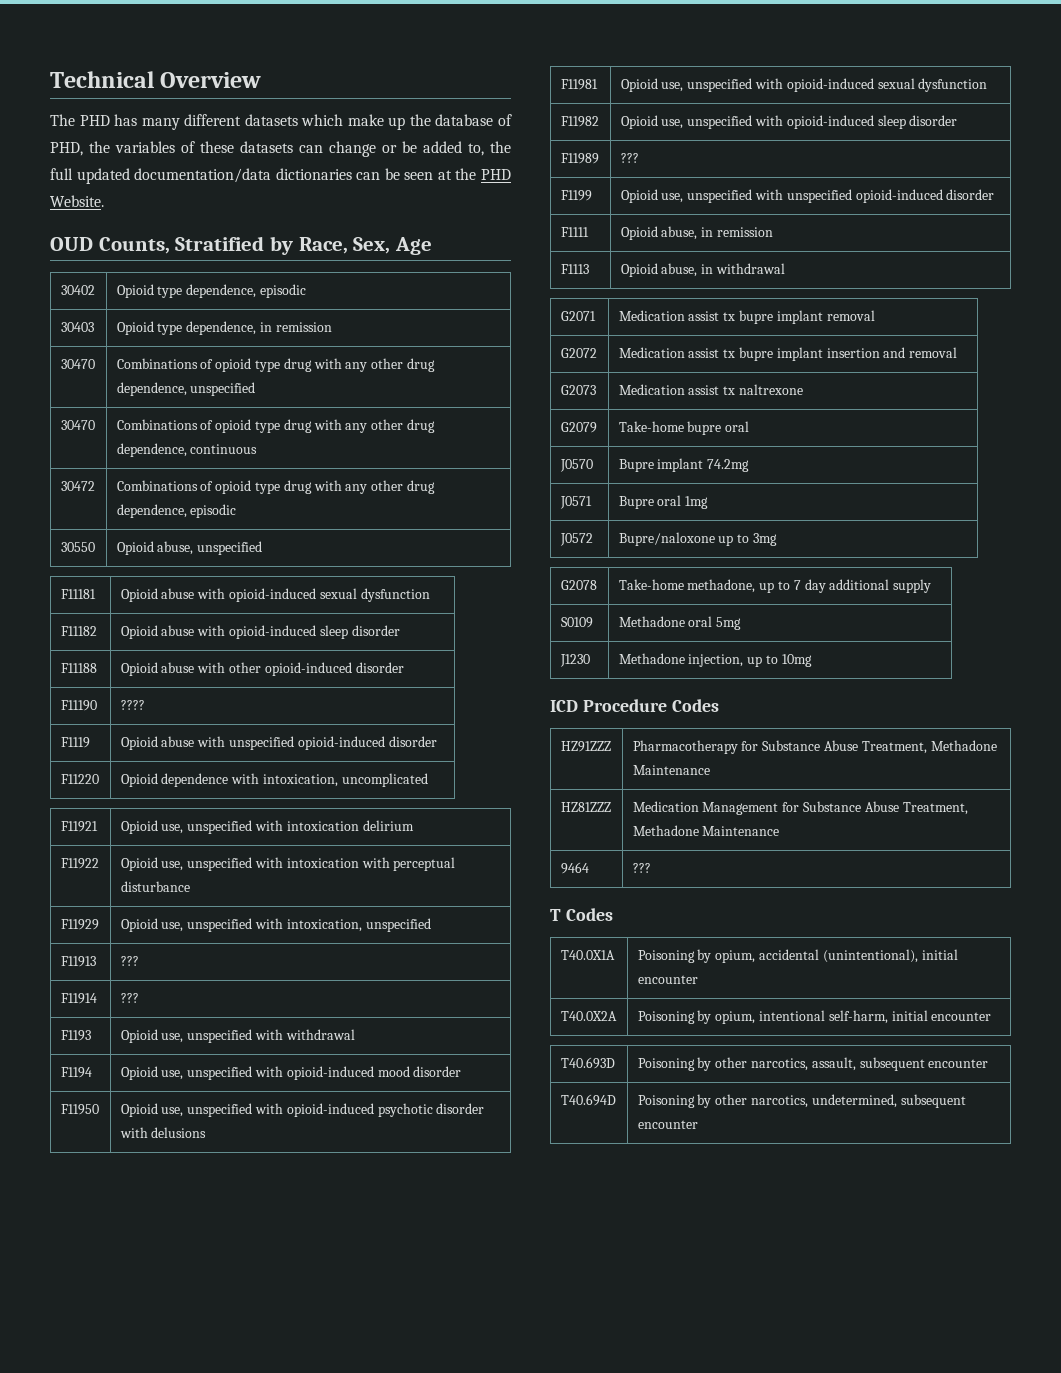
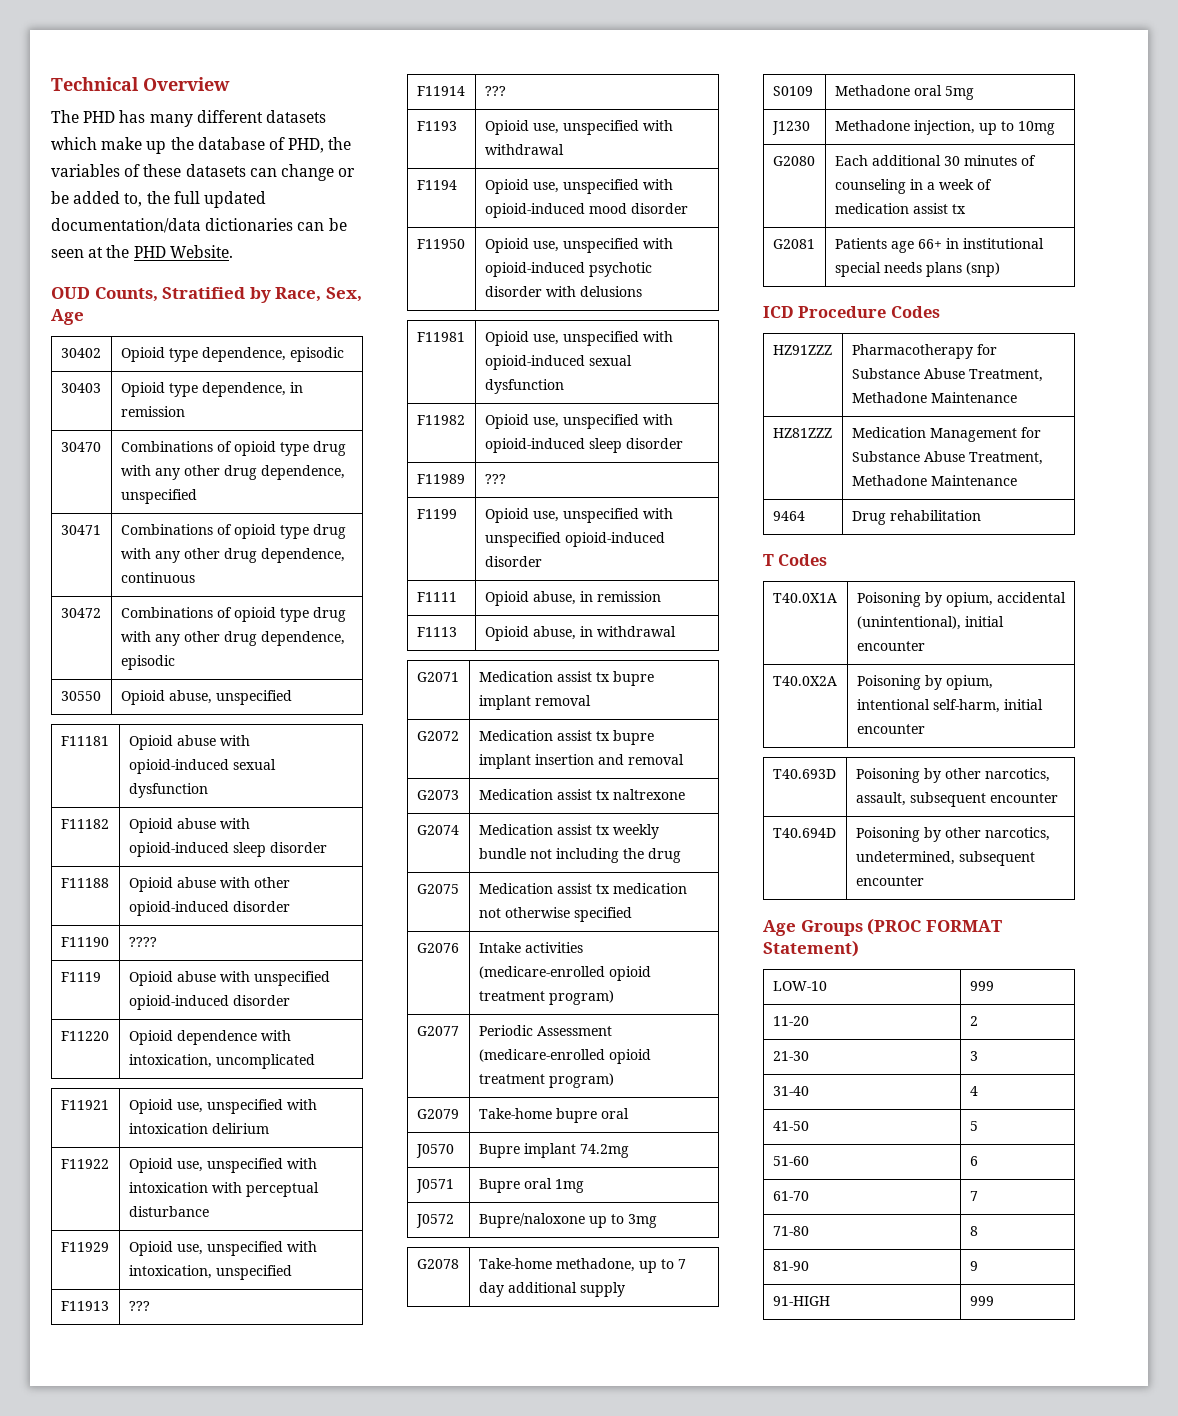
[60,420,95,430] 30470 -> [60,525,101,535] 30471
(804, 389) none -> [416,825,459,835] [478,824,659,839] [478,848,681,863] [416,884,459,894] [478,883,687,894] [478,907,632,922] [416,943,459,953] [478,942,583,953] [478,966,651,981] [478,990,614,1005] [416,1026,459,1036] [478,1025,612,1036] [478,1049,651,1064] [478,1073,614,1088] // G2074 | Medication assist tx weekly bundle not including the drug // G2075 | Medication assist tx medication not otherwise specified // G2076 | Intake activities (medicare-enrolled opioid treatment program) // G2077 | Periodic Assessment (medicare-enrolled opioid treatment program)
(812, 660) none -> [772,156,815,166] [834,155,1036,166] [834,179,992,194] [834,203,966,214] [772,239,815,249] [834,238,1044,253] [834,262,1000,277] // G2080 | Each additional 30 minutes of counseling in a week of medication assist tx // G2081 | Patients age 66+ in institutional special needs plans (snp)
[632,863,651,873] ??? -> [851,510,981,525] Drug rehabilitation
(698, 1124) none -> [763,918,1002,936] [763,940,859,957] [772,981,827,991] [969,981,994,991] [772,1016,809,1026] [969,1016,978,1026] [772,1051,809,1061] [969,1051,978,1061] [772,1086,809,1096] [969,1086,978,1096] [772,1121,809,1131] [969,1121,978,1131] [772,1156,809,1166] [969,1156,978,1166] [772,1191,809,1201] [969,1191,978,1201] [772,1226,809,1236] [969,1226,978,1236] [772,1261,809,1271] [969,1261,978,1271] [772,1296,830,1306] [969,1296,994,1306] // Age Groups (PROC FORMAT Statement) // LOW-10 | 999 // 11-20 | 2 // 21-30 | 3 // 31-40 | 4 // 41-50 | 5 // 51-60 | 6 // 61-70 | 7 // 71-80 | 8 // 81-90 | 9 // 91-HIGH | 999

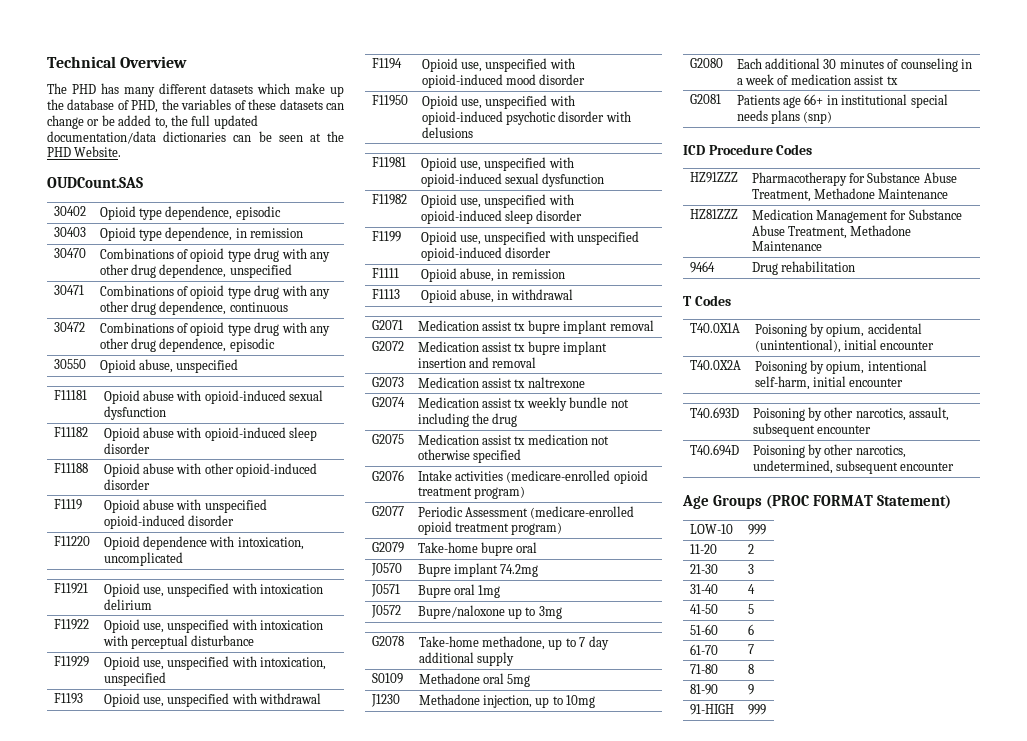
[51,287,362,303] [51,309,84,325] OUD Counts, Stratified by Race, Sex, Age -> [47,177,143,188] OUDCount.SAS
[60,937,109,947] [128,937,157,947] // F11190 | ???? -> (150, 484) none
[60,1301,109,1311] [128,1301,150,1311] [416,86,465,96] [484,86,506,96] // F11913 | ??? // F11914 | ??? -> (166, 679) none
[416,474,465,484] [484,474,506,484] // F11989 | ??? -> (583, 215) none

